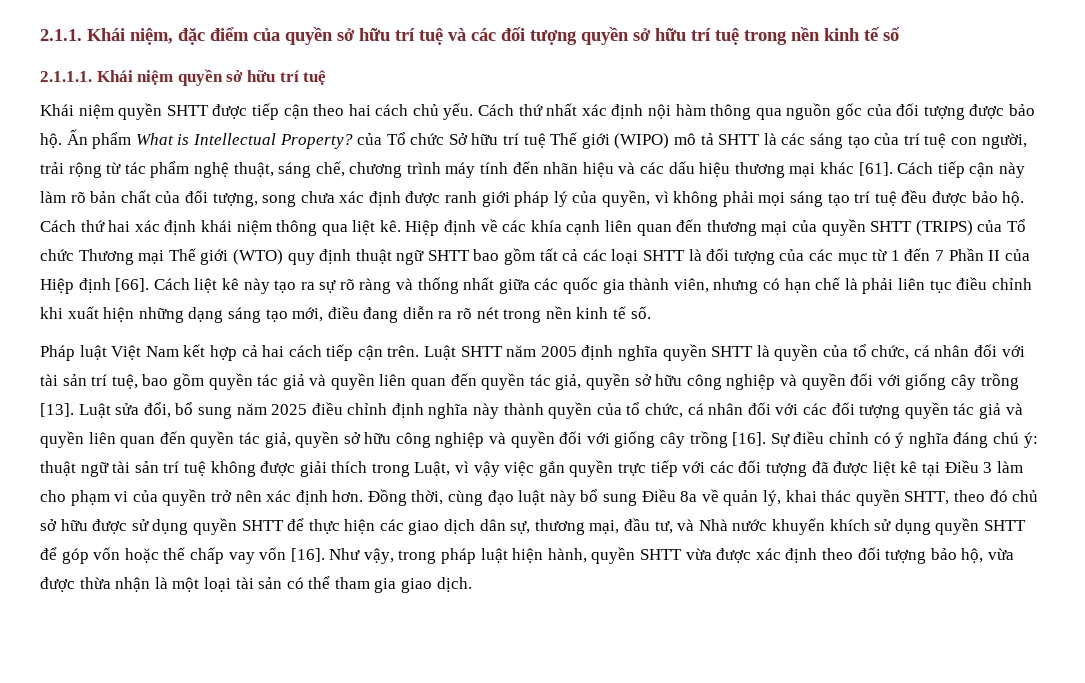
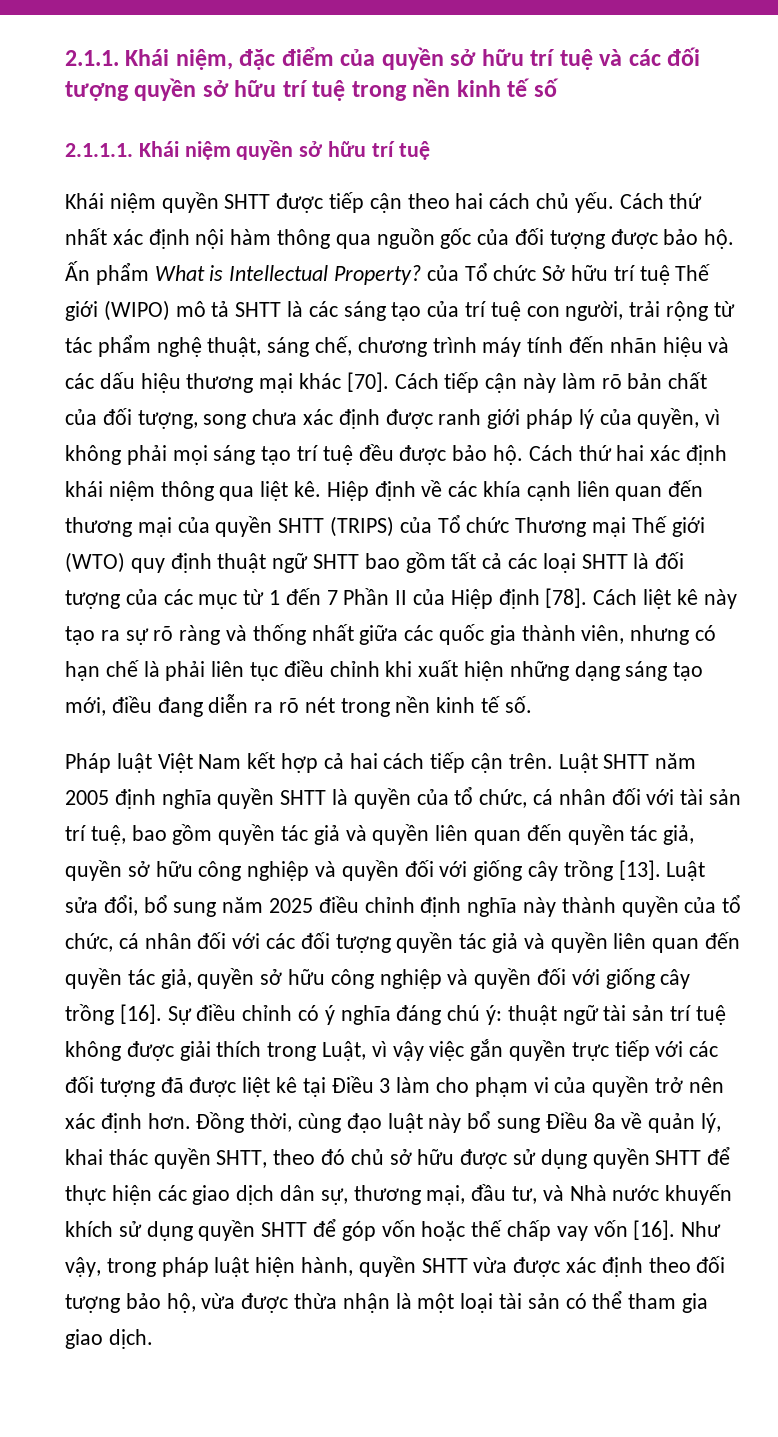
[858,162,893,176] [61]. -> [346,372,389,392] [70].
[115,278,150,292] [66]. -> [545,588,588,608] [78].

